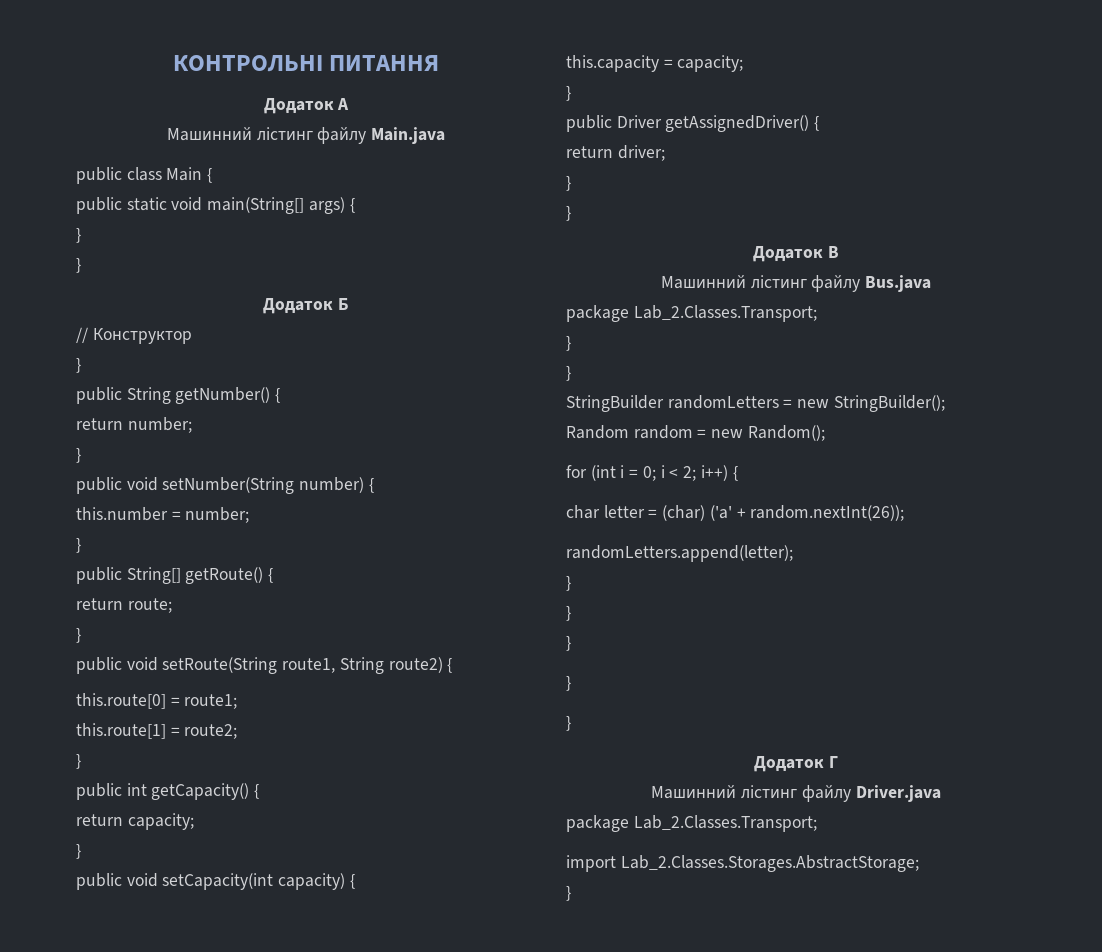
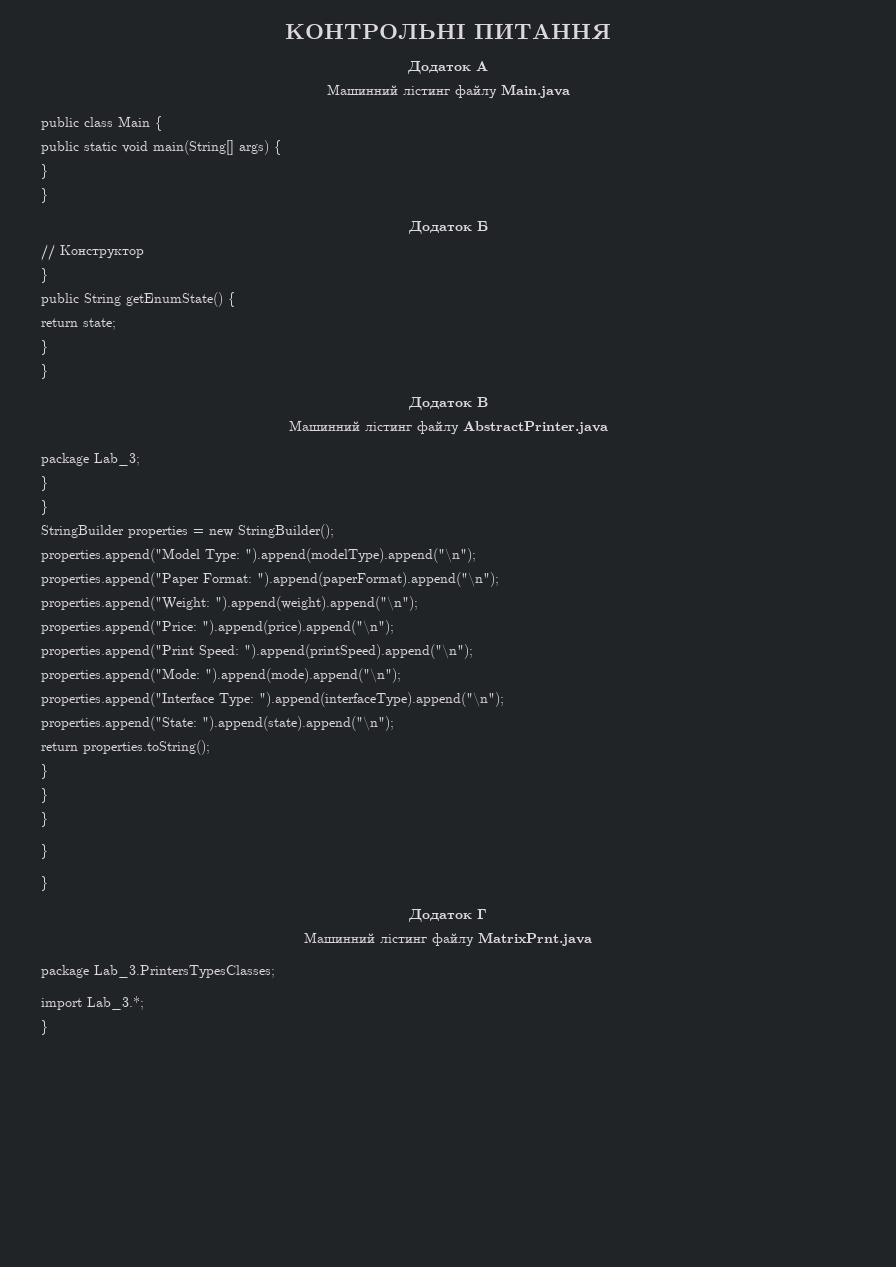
[175,387,281,404] [76,417,192,433] [76,448,81,463] [76,477,374,494] [76,507,250,523] [76,538,81,553] [76,567,274,584] [76,598,172,613] [76,628,81,643] [76,657,453,674] [76,693,238,709] [76,723,238,739] [76,754,81,769] [76,783,260,800] [76,813,194,830] [76,844,81,859] [76,873,355,890] [566,55,744,72] [566,86,571,101] [566,115,820,132] [566,145,665,161] getNumber() { // return number; // } // public void setNumber(String number) { // this.number = number; // } // public String[] getRoute() { // return route; // } // public void setRoute(String route1, String route2) { // this.route[0] = route1; // this.route[1] = route2; // } // public int getCapacity() { // return capacity; // } // public void setCapacity(int capacity) { // this.capacity = capacity; // } // public Driver getAssignedDriver() { // return driver; -> [126,292,235,307] [41,318,116,330] getEnumState() { // return state;
[865,275,932,292] [566,305,817,322] Bus.java // package Lab_2.Classes.Transport; -> [462,421,608,434] [41,453,140,466] AbstractPrinter.java // package Lab_3;
[667,395,779,409] randomLetters -> [128,526,188,538] properties
[566,425,825,441] [566,465,738,481] [566,505,905,521] [566,545,793,562] Random random = new Random(); // for (int i = 0; i < 2; i++) { // char letter = (char) ('a' + random.nextInt(26)); // randomLetters.append(letter); -> [41,548,476,563] [41,572,499,587] [41,596,418,611] [41,620,394,635] [41,644,473,659] [41,668,401,683] [41,692,504,707] [41,716,394,731] [41,740,210,755] properties.append("Model Type: ").append(modelType).append("\n"); // properties.append("Paper Format: ").append(paperFormat).append("\n"); // properties.append("Weight: ").append(weight).append("\n"); // properties.append("Price: ").append(price).append("\n"); // properties.append("Print Speed: ").append(printSpeed).append("\n"); // properties.append("Mode: ").append(mode).append("\n"); // properties.append("Interface Type: ").append(interfaceType).append("\n"); // properties.append("State: ").append(state).append("\n"); // return properties.toString();
[855,785,941,802] [566,815,817,832] Driver.java // package Lab_2.Classes.Transport; -> [478,932,592,946] [41,965,275,978] MatrixPrnt.java // package Lab_3.PrintersTypesClasses;
[620,855,919,872] Lab_2.Classes.Storages.AbstractStorage; -> [87,996,144,1010] Lab_3.*;

